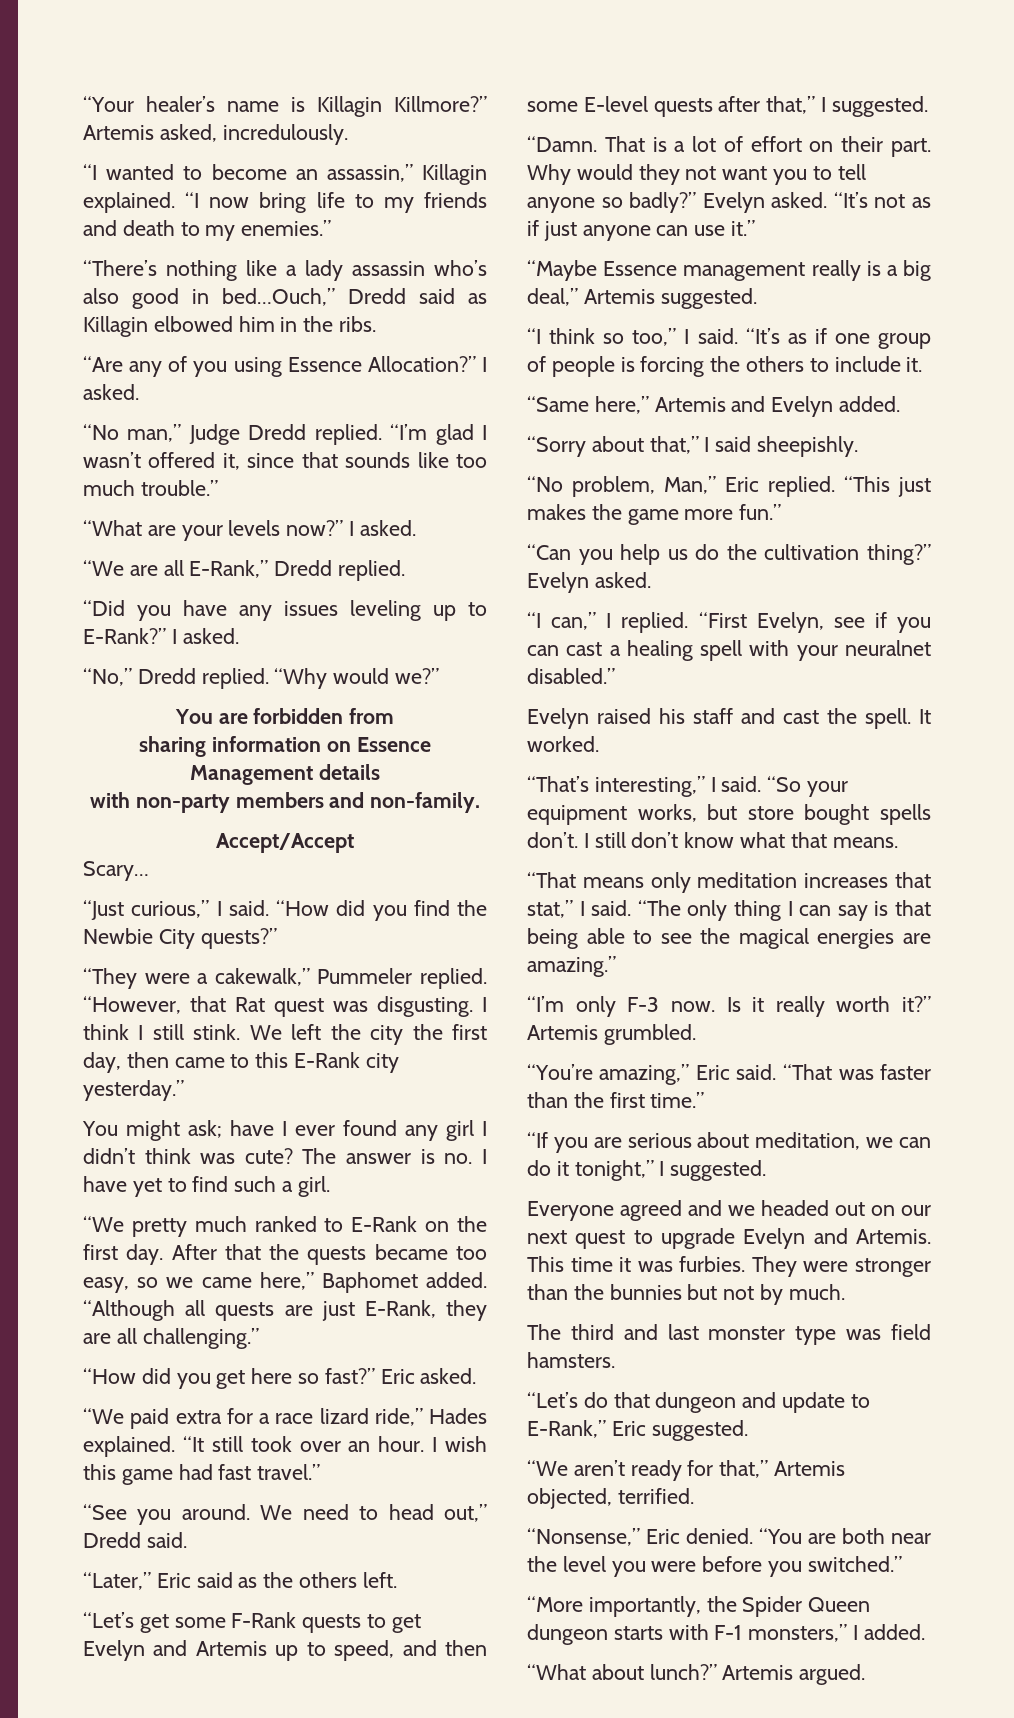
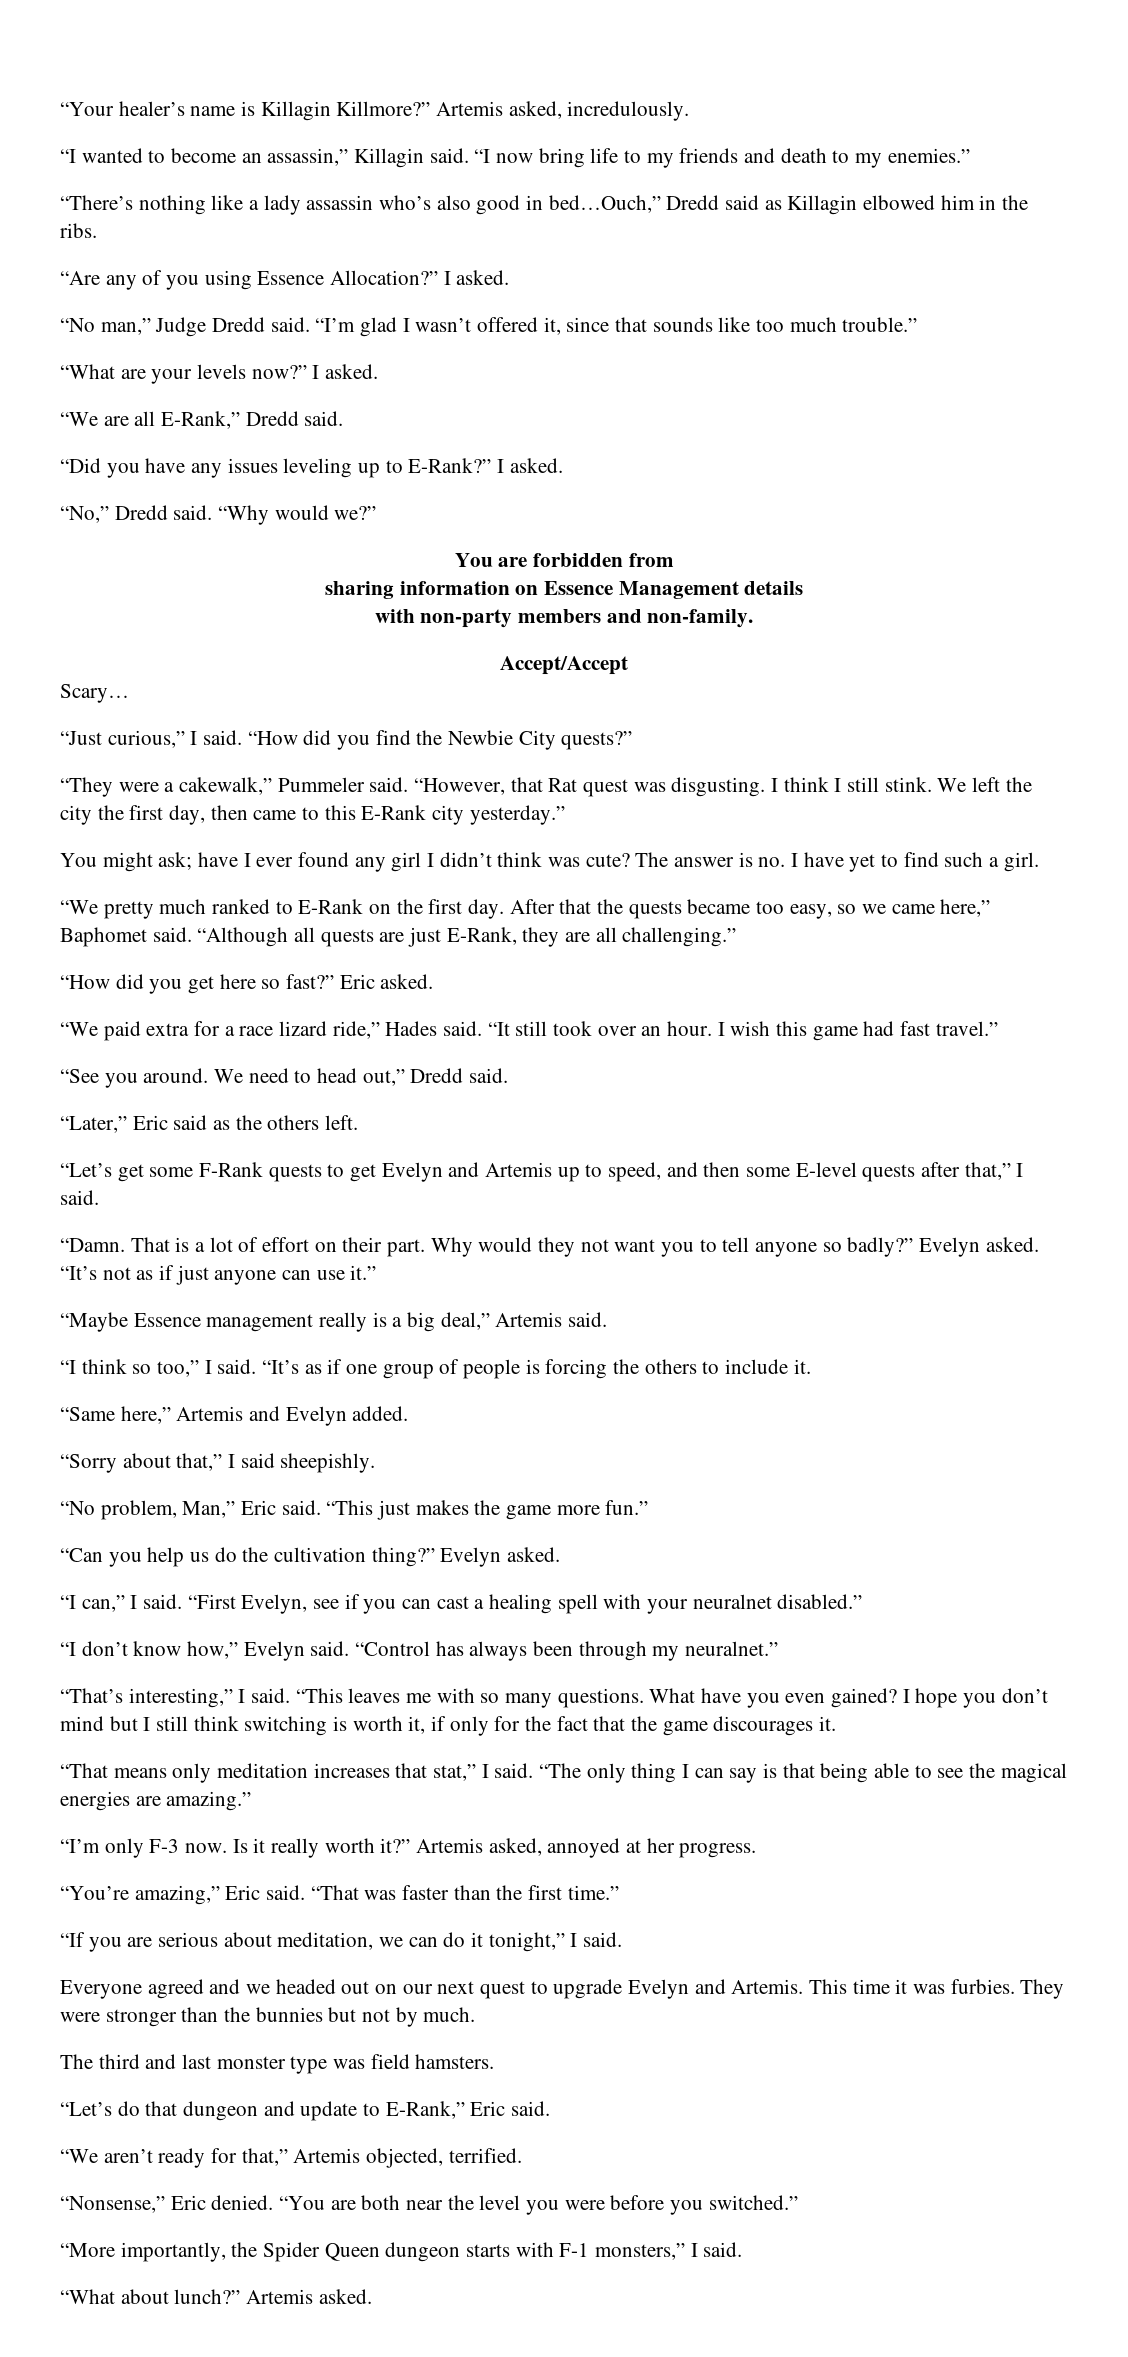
[83,192,175,213] explained. -> [429,148,469,163] said.
[314,424,382,445] replied. -> [270,317,310,332] said.
[338,560,406,581] replied. -> [304,411,344,426] said.
[201,668,269,689] replied. -> [173,505,213,520] said.
[420,968,487,989] replied. -> [369,777,409,792] said.
[425,1272,487,1288] added. -> [152,927,192,942] said.
[83,1436,175,1457] explained. -> [443,1021,483,1036] said.
[831,96,928,117] suggested. -> [60,1190,99,1205] said.
[660,288,757,309] suggested. -> [568,1312,608,1327] said.
[768,476,835,497] replied. -> [281,1500,321,1515] said.
[621,612,689,633] replied. -> [143,1594,183,1609] said.
[527,708,931,729] [527,736,599,752] [527,776,849,797] [527,804,931,825] [527,832,898,848] Evelyn raised his staff and cast the spell. It worked. // “That’s interesting,” I said. “So your equipment works, but store bought spells don’t. I still don’t know what that means. -> [60,1641,779,1661] [60,1688,1048,1708] [60,1716,837,1736] “I don’t know how,” Evelyn said. “Control has always been through my neuralnet.” // “That’s interesting,” I said. “This leaves me with so many questions. What have you even gained? I hope you don’t mind but I still think switching is worth it, if only for the fact that the game discourages it.
[603,1024,696,1045] grumbled. -> [488,1838,757,1858] asked, annoyed at her progress.
[670,1160,767,1181] suggested. -> [583,1932,623,1947] said.
[651,1420,748,1441] suggested. -> [511,2101,551,2116] said.
[863,1624,925,1640] added. -> [703,2242,743,2257] said.
[799,1664,866,1685] argued. -> [318,2289,372,2304] asked.

